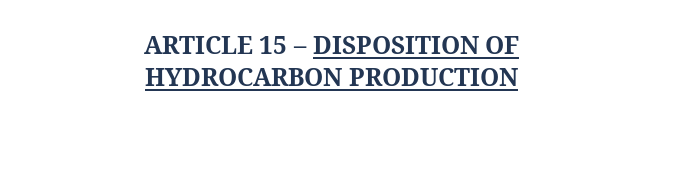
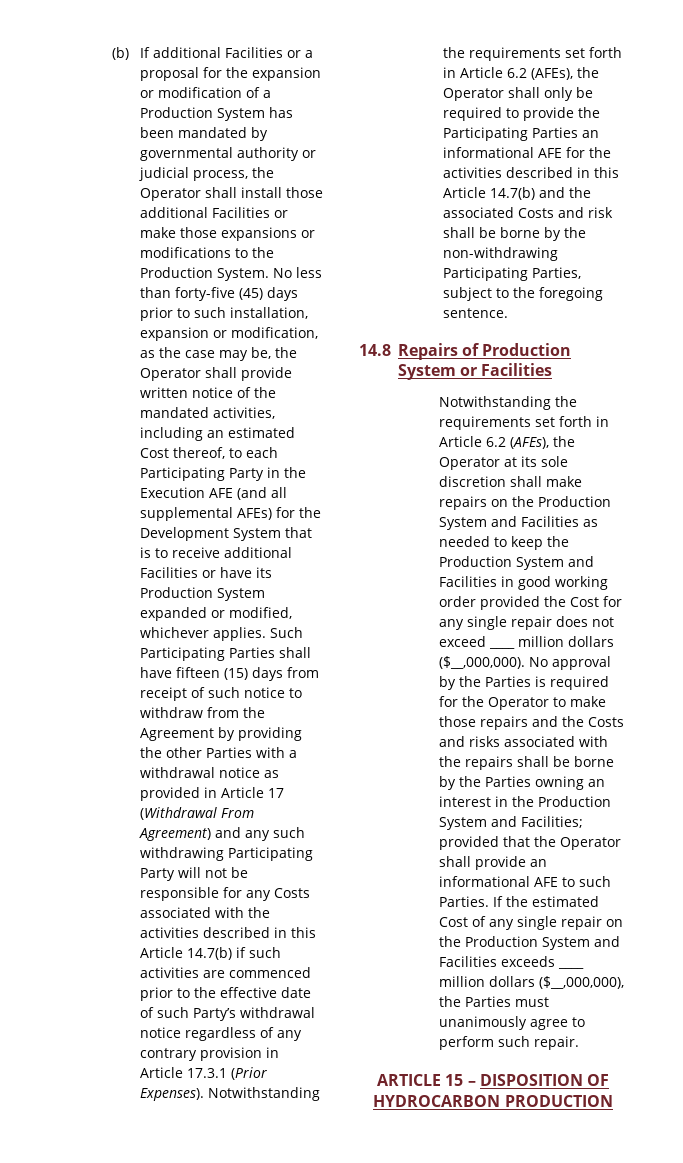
(143, 45) none -> [111,47,313,60] [139,67,321,81] [139,87,271,98] [139,107,293,121] [139,127,268,141] [139,147,316,161] [138,167,274,181] [139,187,323,201] [139,207,288,218] [139,227,315,241] [139,247,274,258] [139,267,322,281] [139,287,298,301] [139,307,308,321] [139,327,318,341] [139,347,297,361] [139,367,292,381] [139,387,276,398] [139,407,275,419] [139,427,295,441] [139,447,278,459] [139,467,306,481] [139,487,287,500] [139,507,321,521] [139,527,312,541] [139,547,292,558] [139,567,272,578] [139,587,265,601] [139,607,292,621] [139,627,303,641] [139,647,311,661] [139,667,319,681] [139,687,302,701] [139,707,265,718] [139,727,302,741] [139,747,297,758] [139,767,279,778] [139,787,284,801] [139,807,254,820] [138,827,305,841] [139,847,313,861] [139,867,248,881] [139,887,310,901] [139,907,270,918] [139,927,316,938] [139,947,281,960] [139,967,311,978] [139,987,311,1001] [139,1007,315,1021] [139,1027,302,1041] [139,1047,279,1061] [139,1067,267,1080] [139,1087,320,1101] [442,47,622,61] [442,67,599,80] [442,87,593,101] [442,107,600,121] [442,127,599,141] [442,147,611,158] [442,167,619,178] [442,187,591,200] [442,207,613,218] [442,227,586,241] [442,247,558,261] [442,267,581,281] [442,287,603,301] [442,308,508,318] [359,343,572,360] [398,363,553,380] [439,396,578,410] [439,416,610,430] [439,436,576,449] [439,456,569,470] [439,476,583,487] [439,496,612,510] [439,516,599,530] [439,536,570,550] [439,556,595,570] [439,576,609,590] [439,596,623,610] [439,616,615,630] [439,636,487,647] [489,647,516,649] [518,636,615,647] [439,656,612,670] [439,676,610,690] [439,696,607,710] [439,716,625,730] [439,736,609,747] [439,756,615,770] [439,776,606,790] [439,796,612,807] [439,816,584,830] [439,836,622,850] [439,856,548,870] [439,876,612,887] [439,896,600,907] [439,916,624,930] [439,936,621,950] [439,956,556,967] [558,967,585,969] [439,976,625,989] [439,996,550,1007] [439,1016,586,1030] [439,1036,580,1050] (b) If additional Facilities or a proposal for the expansion or modification of a Production System has been mandated by governmental authority or judicial process, the Operator shall install those additional Facilities or make those expansions or modifications to the Production System. No less than forty-five (45) days prior to such installation, expansion or modification, as the case may be, the Operator shall provide written notice of the mandated activities, including an estimated Cost thereof, to each Participating Party in the Execution AFE (and all supplemental AFEs) for the Development System that is to receive additional Facilities or have its Production System expanded or modified, whichever applies. Such Participating Parties shall have fifteen (15) days from receipt of such notice to withdraw from the Agreement by providing the other Parties with a withdrawal notice as provided in Article 17 (Withdrawal From Agreement) and any such withdrawing Participating Party will not be responsible for any Costs associated with the activities described in this Article 14.7(b) if such activities are commenced prior to the effective date of such Party’s withdrawal notice regardless of any contrary provision in Article 17.3.1 (Prior Expenses). Notwithstanding the requirements set forth in Article 6.2 (AFEs), the Operator shall only be required to provide the Participating Parties an informational AFE for the activities described in this Article 14.7(b) and the associated Costs and risk shall be borne by the non-withdrawing Participating Parties, subject to the foregoing sentence. // 14.8 Repairs of Production System or Facilities // Notwithstanding the requirements set forth in Article 6.2 (AFEs), the Operator at its sole discretion shall make repairs on the Production System and Facilities as needed to keep the Production System and Facilities in good working order provided the Cost for any single repair does not exceed ____ million dollars ($__,000,000). No approval by the Parties is required for the Operator to make those repairs and the Costs and risks associated with the repairs shall be borne by the Parties owning an interest in the Production System and Facilities; provided that the Operator shall provide an informational AFE to such Parties. If the estimated Cost of any single repair on the Production System and Facilities exceeds ____ million dollars ($__,000,000), the Parties must unanimously agree to perform such repair. //

